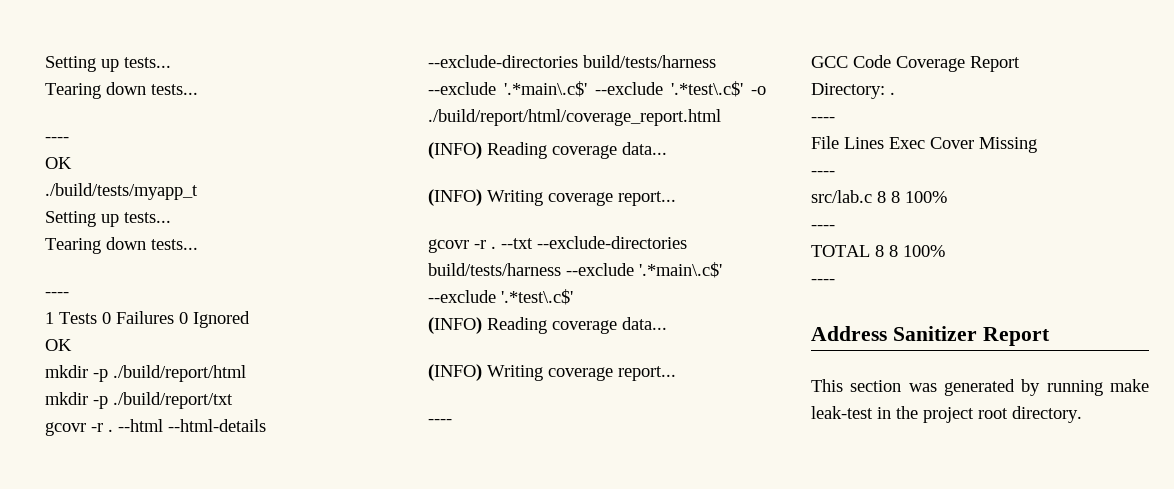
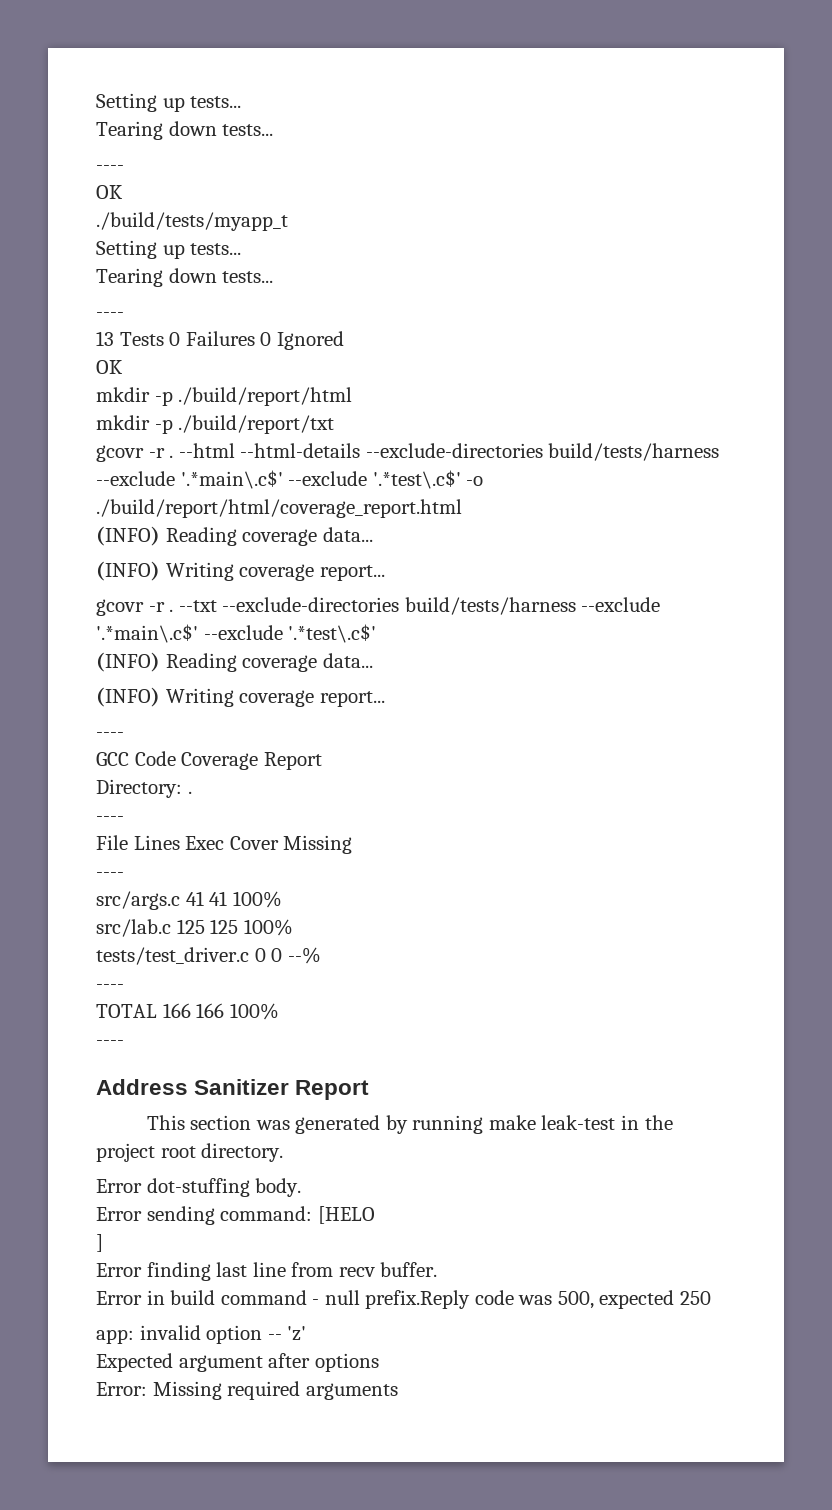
[45,312,54,324] 1 -> [96,331,114,346] 13
(835, 173) none -> [96,891,282,910] // src/args.c 41 41 100%
[877,191,947,203] 8 8 100% -> [176,919,293,936] [96,947,321,965] 125 125 100% // tests/test_driver.c 0 0 --%
[875,245,898,257] 8 8 -> [162,1003,225,1018] 166 166
(1082, 414) none -> [96,1178,302,1197] [96,1206,375,1225] [96,1234,103,1252] [96,1262,438,1281] [96,1290,711,1309] [96,1325,307,1344] [96,1353,379,1372] [96,1381,398,1400] // Error dot-stuffing body. // Error sending command: [HELO // ] // Error finding last line from recv buffer. // Error in build command - null prefix.Reply code was 500, expected 250 // app: invalid option -- 'z' // Expected argument after options // Error: Missing required arguments

